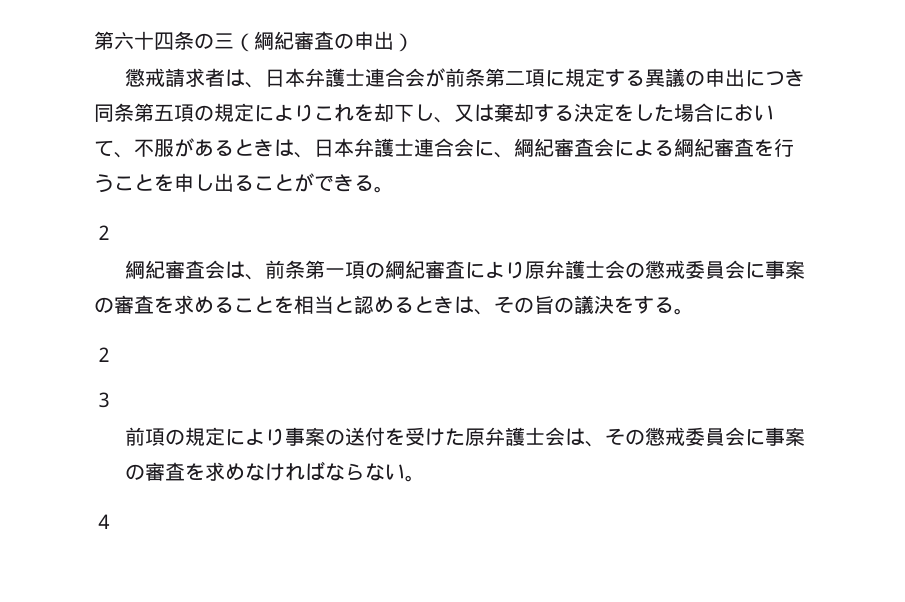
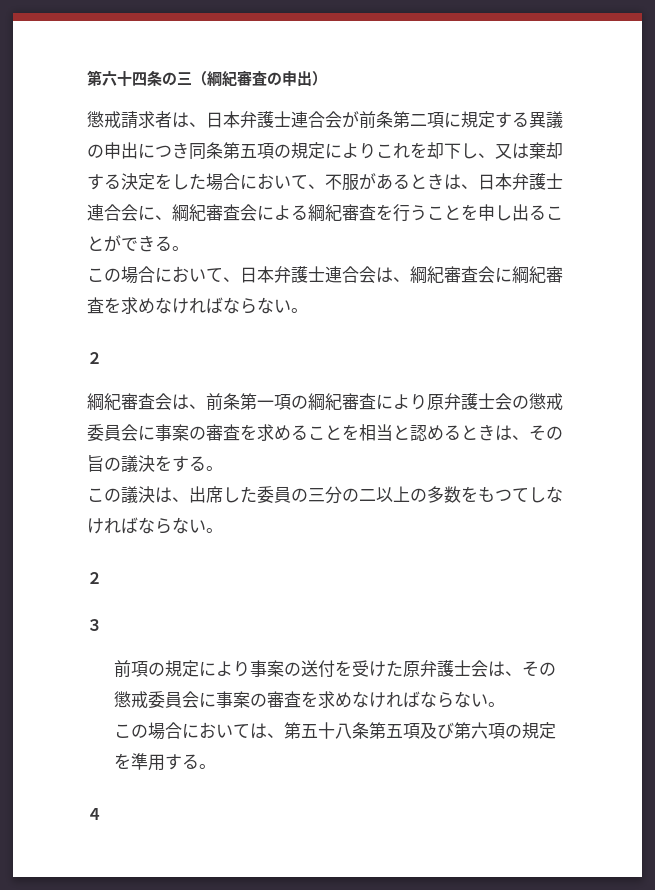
(394, 189) none -> [87,266,563,284] [87,297,308,314] // この場合において、日本弁護士連合会は、綱紀審査会に綱紀審査を求めなければならない。
(694, 311) none -> [87,486,563,504] [87,517,223,534] // この議決は、出席した委員の三分の二以上の多数をもつてしなければならない。
(425, 478) none -> [113,722,556,740] [113,753,216,771] // この場合においては、第五十八条第五項及び第六項の規定を準用する。

